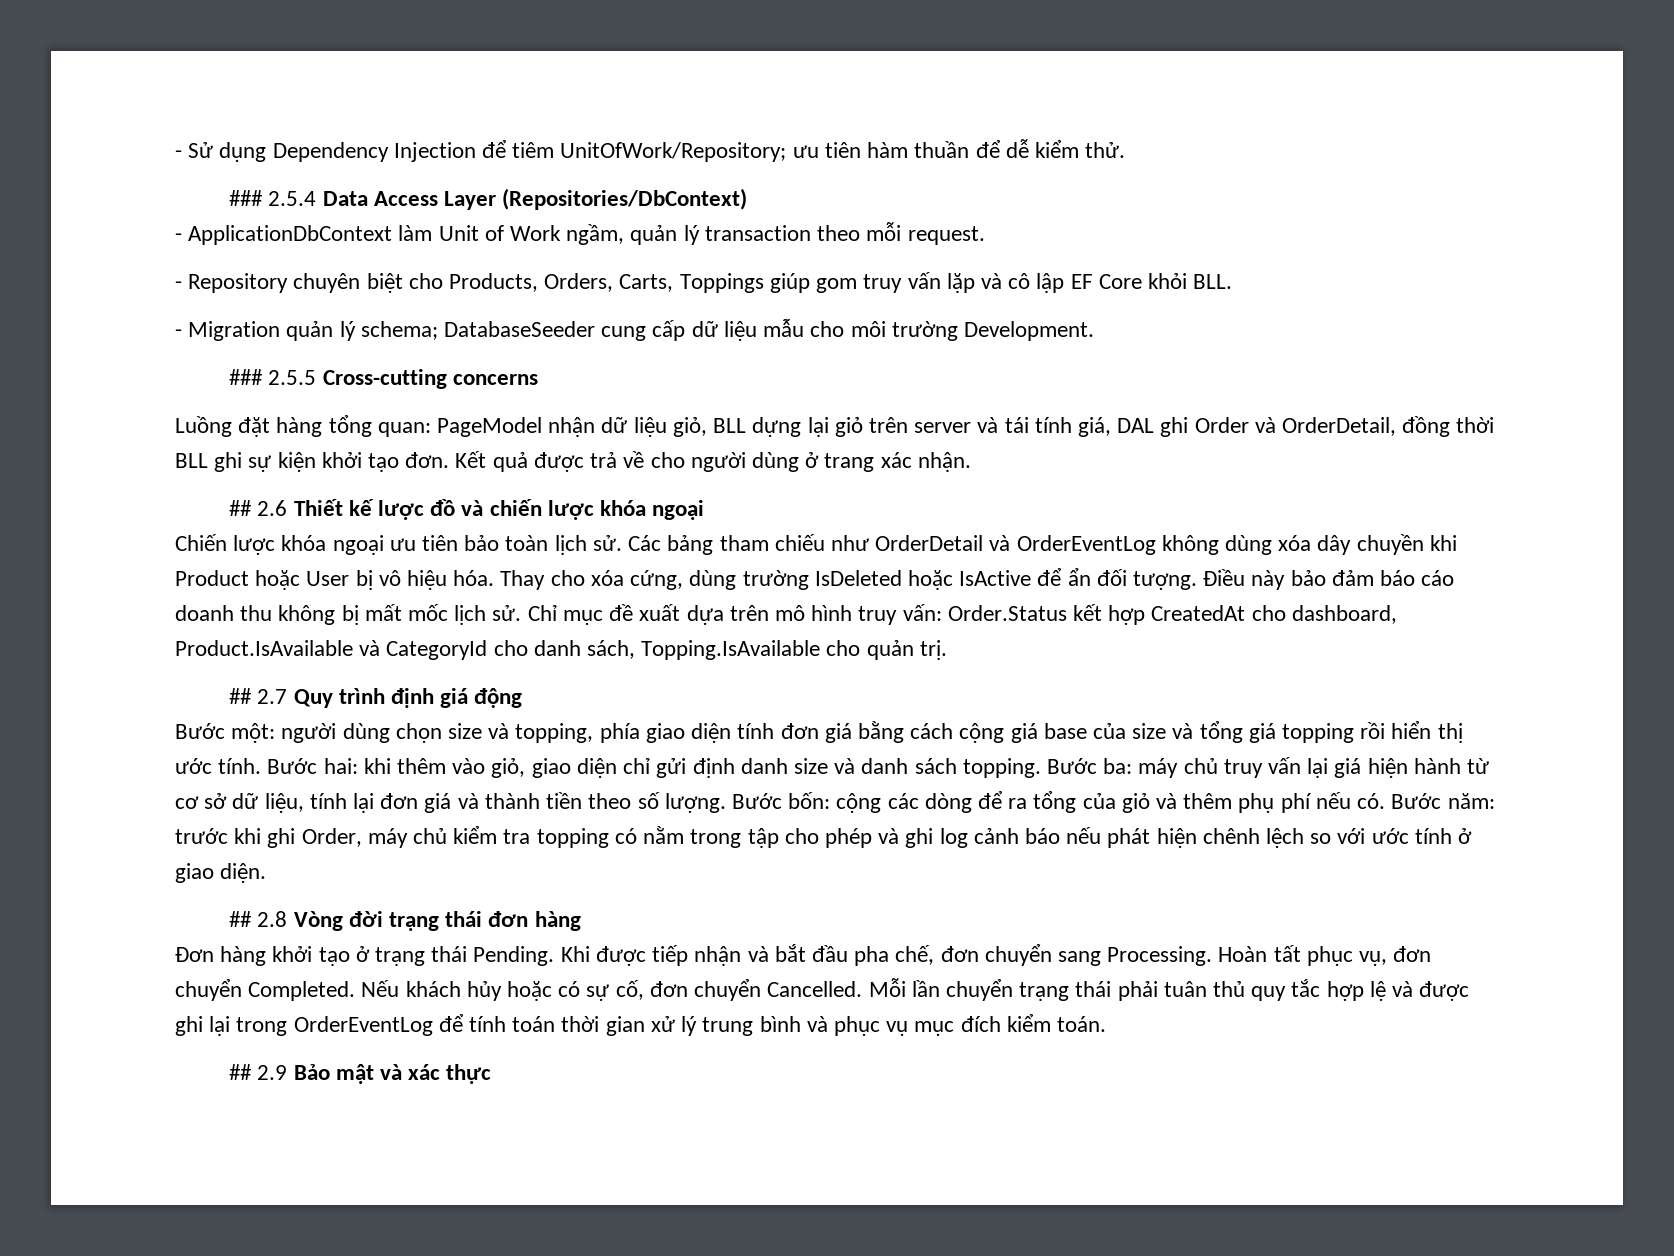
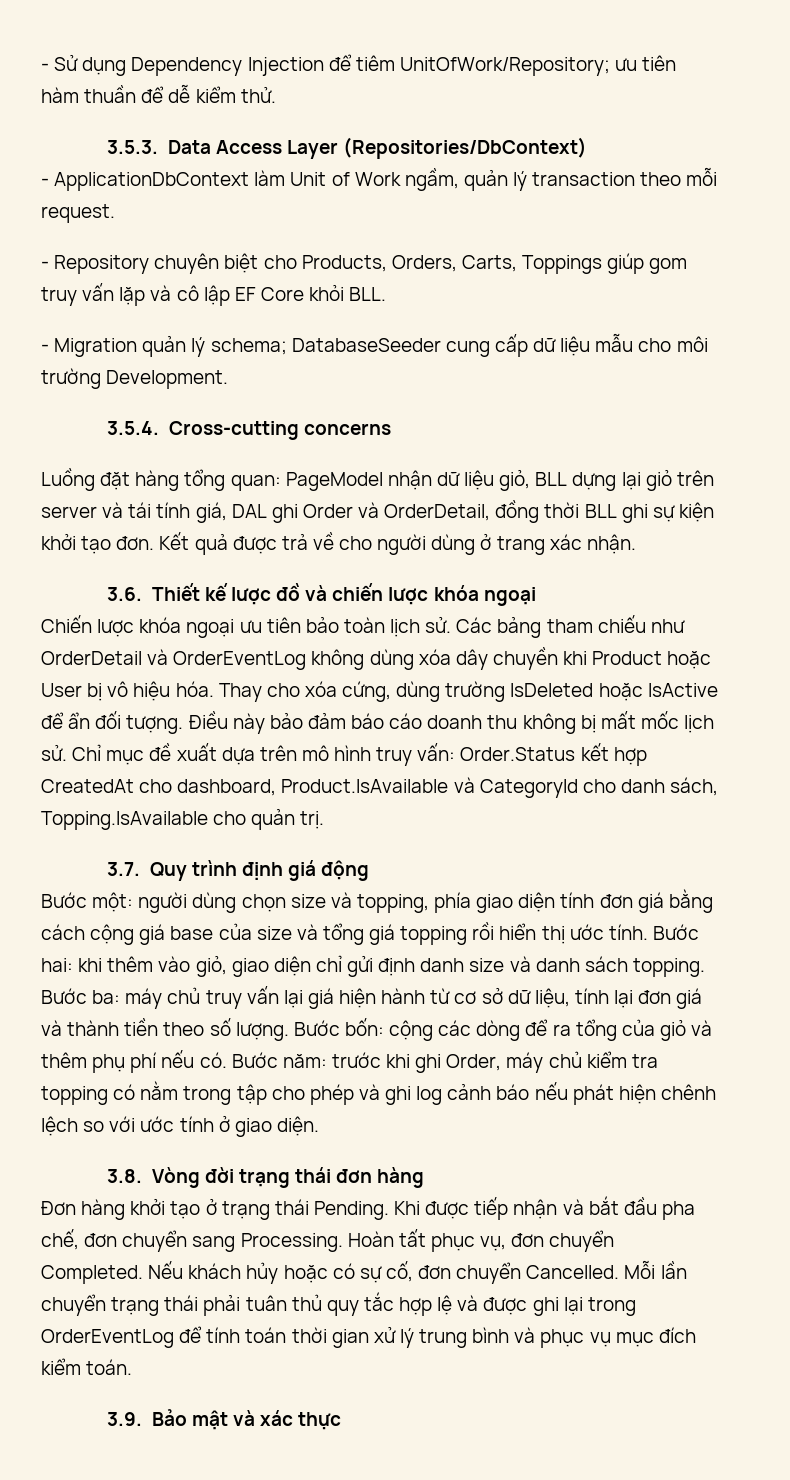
[229,190,317,206] ### 2.5.4 -> [107,140,159,154] 3.5.3.
[229,369,317,385] ### 2.5.5 -> [107,421,160,435] 3.5.4.
[229,500,288,516] ## 2.6 -> [107,587,143,601] 3.6.
[229,688,288,704] ## 2.7 -> [107,862,141,876] 3.7.
[229,911,288,927] ## 2.8 -> [107,1169,143,1183] 3.8.
[229,1064,288,1080] ## 2.9 -> [107,1412,143,1426] 3.9.

